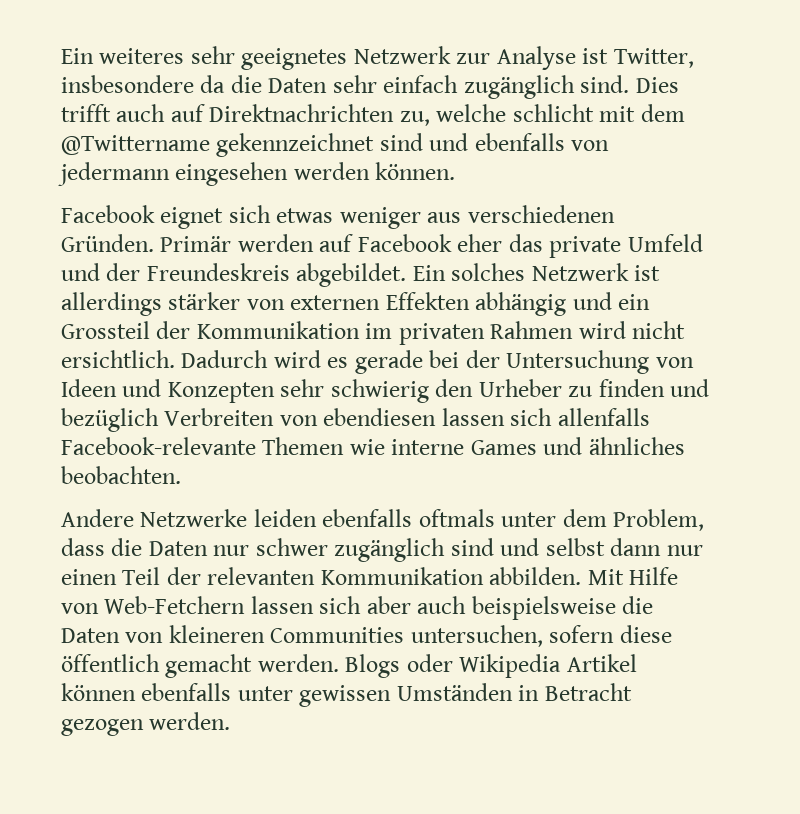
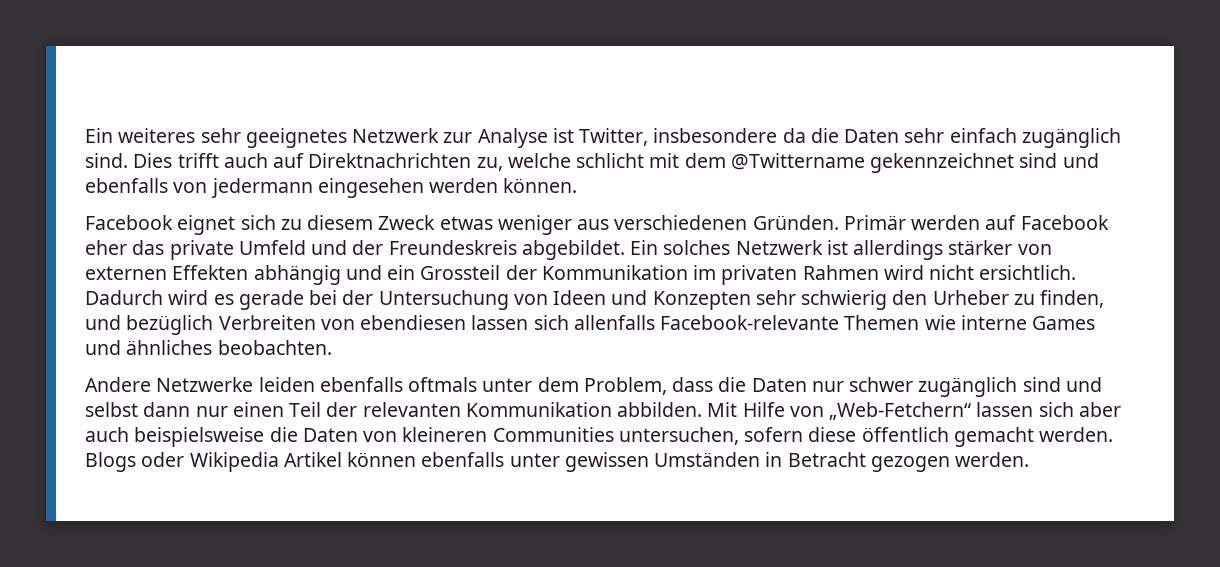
(271, 214) none -> [280,215,436,230] zu diesem Zweck
[598,379,665,397] finden -> [1040,290,1105,308] finden,
[104,596,246,614] Web-Fetchern -> [829,402,972,420] „Web-Fetchern“

